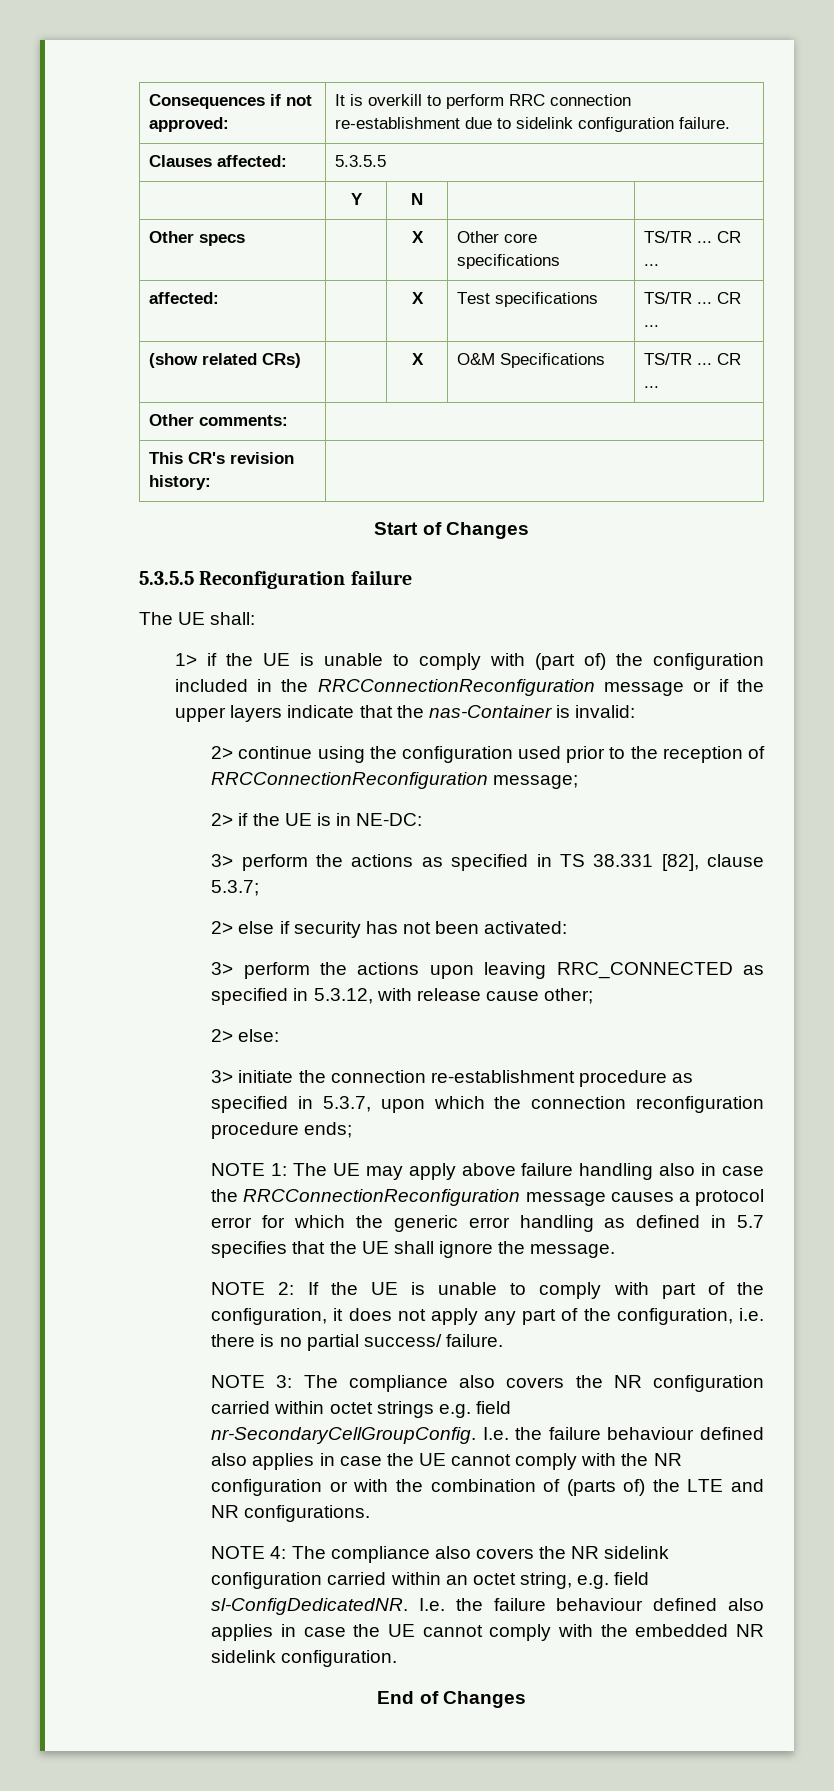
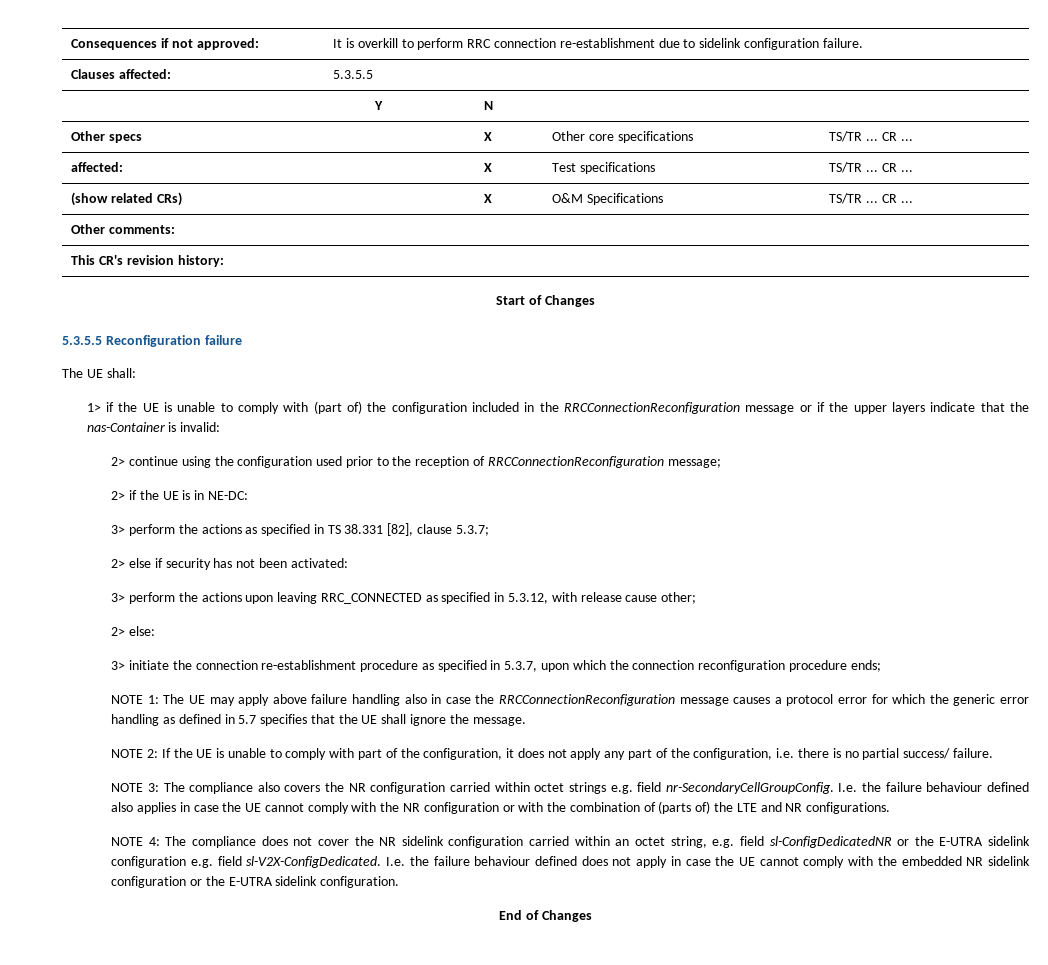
[434,1546,534,1559] also covers -> [261,836,349,846] does not cover
[211,1598,765,1615] [211,1624,274,1641] sl-ConfigDedicatedNR. I.e. the failure behaviour defined also applies -> [769,836,1030,848] [111,856,668,868] sl-ConfigDedicatedNR or the E-UTRA sidelink configuration e.g. field sl-V2X-ConfigDedicated. I.e. the failure behaviour defined does not apply
(277, 1656) none -> [111,876,318,888] configuration or the E-UTRA sidelink

